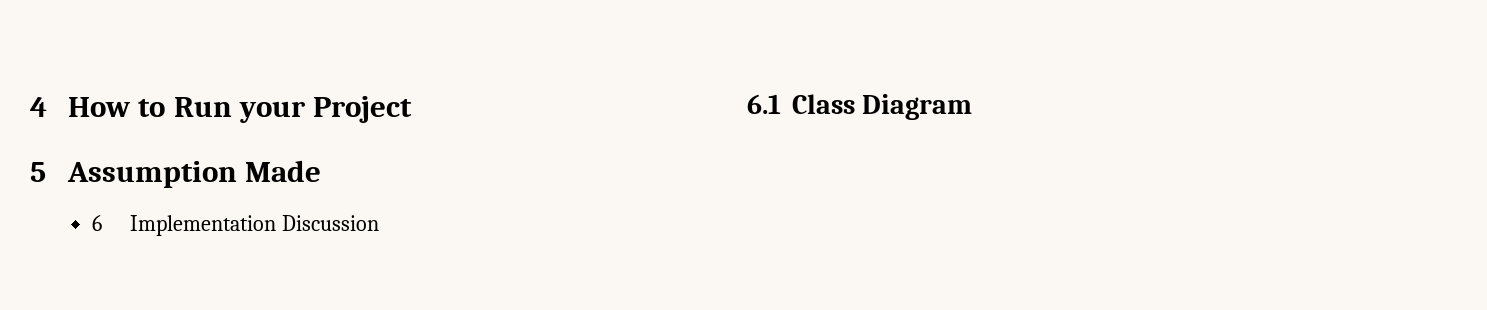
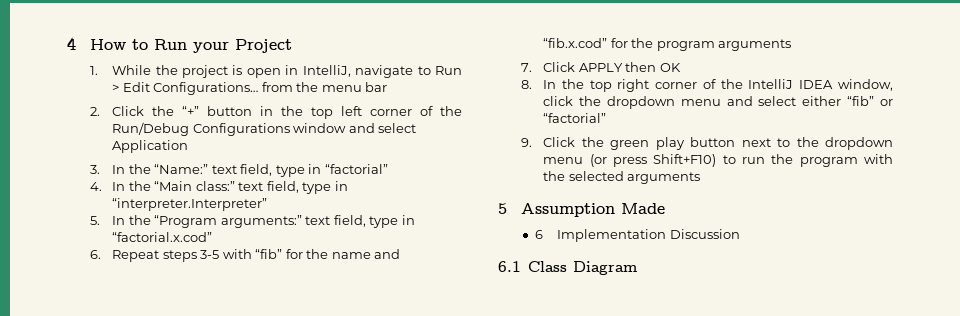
(413, 109) none -> [89,65,462,78] [112,82,388,95] [89,106,463,119] [112,122,417,136] [112,140,189,153] [89,164,388,177] [89,181,348,194] [112,198,268,211] [89,215,415,228] [112,232,213,242] [89,249,401,262] [543,38,792,51] [520,62,681,72] [520,79,893,92] [543,96,894,109] [543,113,607,123] [520,137,893,150] [543,154,893,167] [543,171,701,184] // 1. While the project is open in IntelliJ, navigate to Run > Edit Configurations… from the menu bar // 2. Click the “+” button in the top left corner of the Run/Debug Configurations window and select Application // 3. In the “Name:” text field, type in “factorial” // 4. In the “Main class:” text field, type in “interpreter.Interpreter” // 5. In the “Program arguments:” text field, type in “factorial.x.cod” // 6. Repeat steps 3-5 with “fib” for the name and “fib.x.cod” for the program arguments // 7. Click APPLY then OK // 8. In the top right corner of the IntelliJ IDEA window, click the dropdown menu and select either “fib” or “factorial” // 9. Click the green play button next to the dropdown menu (or press Shift+F10) to run the program with the selected arguments

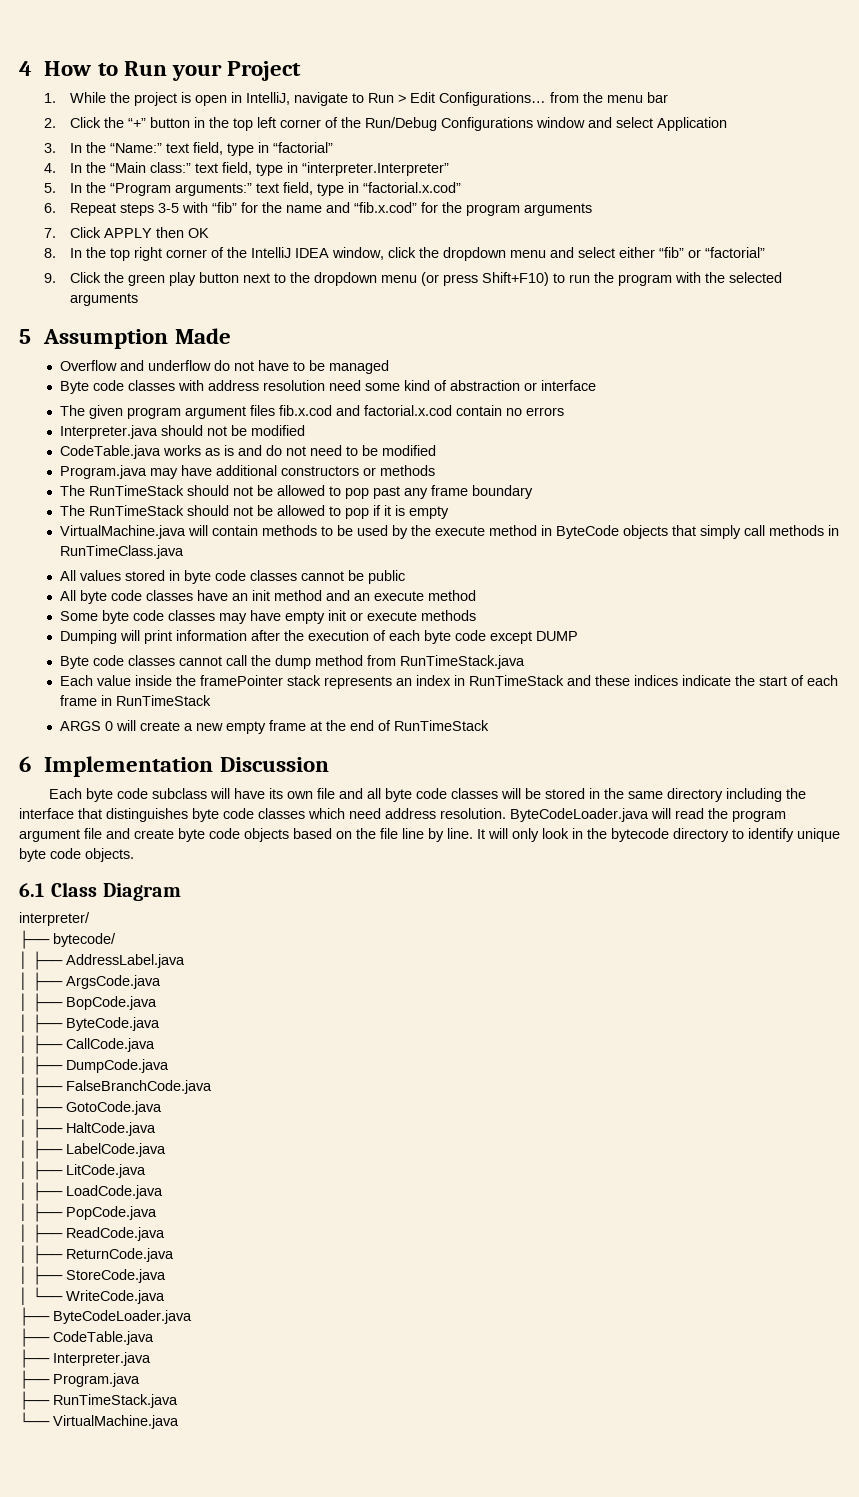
[534,229,740,242] [498,261,637,275] 6 Implementation Discussion // 6.1 Class Diagram -> [60,360,390,374] [60,380,597,394] [60,405,565,419] [60,425,306,439] [60,445,437,459] [60,465,436,479] [60,485,534,499] [60,505,450,519] [60,525,840,539] [60,545,185,559] [60,570,406,584] [60,590,477,604] [60,610,477,624] [60,630,579,644] [60,655,526,669] [60,675,839,689] [60,695,212,706] [60,720,490,734] [19,756,329,777] [48,788,806,802] [19,808,786,822] [19,828,840,842] [19,848,134,862] [19,882,181,901] [19,912,90,926] [19,930,116,949] [19,951,185,970] [19,972,161,991] [19,993,157,1012] [19,1014,160,1033] [19,1035,155,1054] [19,1056,169,1075] [19,1077,212,1096] [19,1098,162,1117] [19,1119,156,1138] [19,1140,166,1159] [19,1161,146,1180] [19,1182,163,1201] [19,1203,157,1222] [19,1224,165,1243] [19,1245,174,1264] [19,1266,166,1285] [19,1287,165,1305] [19,1307,192,1326] [19,1328,154,1347] [19,1349,151,1368] [19,1370,140,1389] [19,1391,178,1410] [19,1412,179,1429] Overflow and underflow do not have to be managed // Byte code classes with address resolution need some kind of abstraction or interface // The given program argument files fib.x.cod and factorial.x.cod contain no errors // Interpreter.java should not be modified // CodeTable.java works as is and do not need to be modified // Program.java may have additional constructors or methods // The RunTimeStack should not be allowed to pop past any frame boundary // The RunTimeStack should not be allowed to pop if it is empty // VirtualMachine.java will contain methods to be used by the execute method in ByteCode objects that simply call methods in RunTimeClass.java // All values stored in byte code classes cannot be public // All byte code classes have an init method and an execute method // Some byte code classes may have empty init or execute methods // Dumping will print information after the execution of each byte code except DUMP // Byte code classes cannot call the dump method from RunTimeStack.java // Each value inside the framePointer stack represents an index in RunTimeStack and these indices indicate the start of each frame in RunTimeStack // ARGS 0 will create a new empty frame at the end of RunTimeStack // 6 Implementation Discussion // Each byte code subclass will have its own file and all byte code classes will be stored in the same directory including the interface that distinguishes byte code classes which need address resolution. ByteCodeLoader.java will read the program argument file and create byte code objects based on the file line by line. It will only look in the bytecode directory to identify unique byte code objects. // 6.1 Class Diagram // interpreter/ // ├── bytecode/ // │ ├── AddressLabel.java // │ ├── ArgsCode.java // │ ├── BopCode.java // │ ├── ByteCode.java // │ ├── CallCode.java // │ ├── DumpCode.java // │ ├── FalseBranchCode.java // │ ├── GotoCode.java // │ ├── HaltCode.java // │ ├── LabelCode.java // │ ├── LitCode.java // │ ├── LoadCode.java // │ ├── PopCode.java // │ ├── ReadCode.java // │ ├── ReturnCode.java // │ ├── StoreCode.java // │ └── WriteCode.java // ├── ByteCodeLoader.java // ├── CodeTable.java // ├── Interpreter.java // ├── Program.java // ├── RunTimeStack.java // └── VirtualMachine.java

